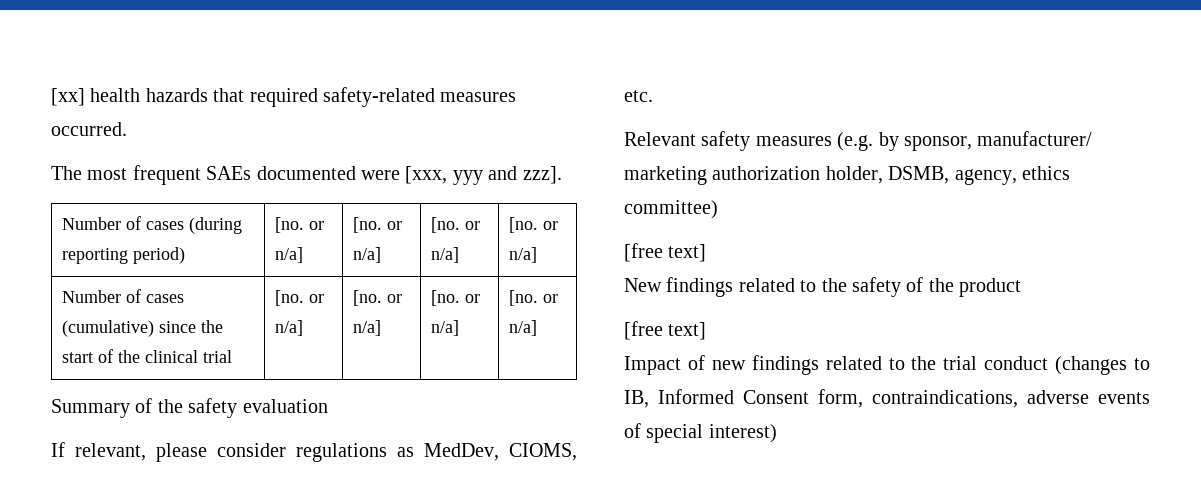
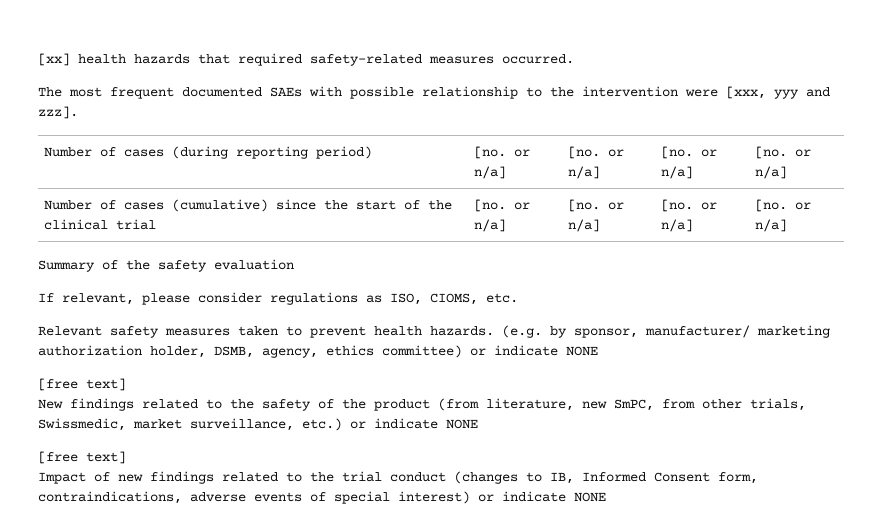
[206,166,356,180] SAEs documented -> [182,86,678,99] documented SAEs with possible relationship to the intervention
[424,443,499,461] MedDev, -> [390,293,422,305] ISO,
(832, 141) none -> [238,326,494,338] taken to prevent health hazards.
(718, 209) none -> [470,345,598,356] or indicate NONE
(1022, 287) none -> [438,398,806,411] [38,418,478,431] (from literature, new SmPC, from other trials, Swissmedic, market surveillance, etc.) or indicate NONE
(777, 433) none -> [478,491,606,502] or indicate NONE

